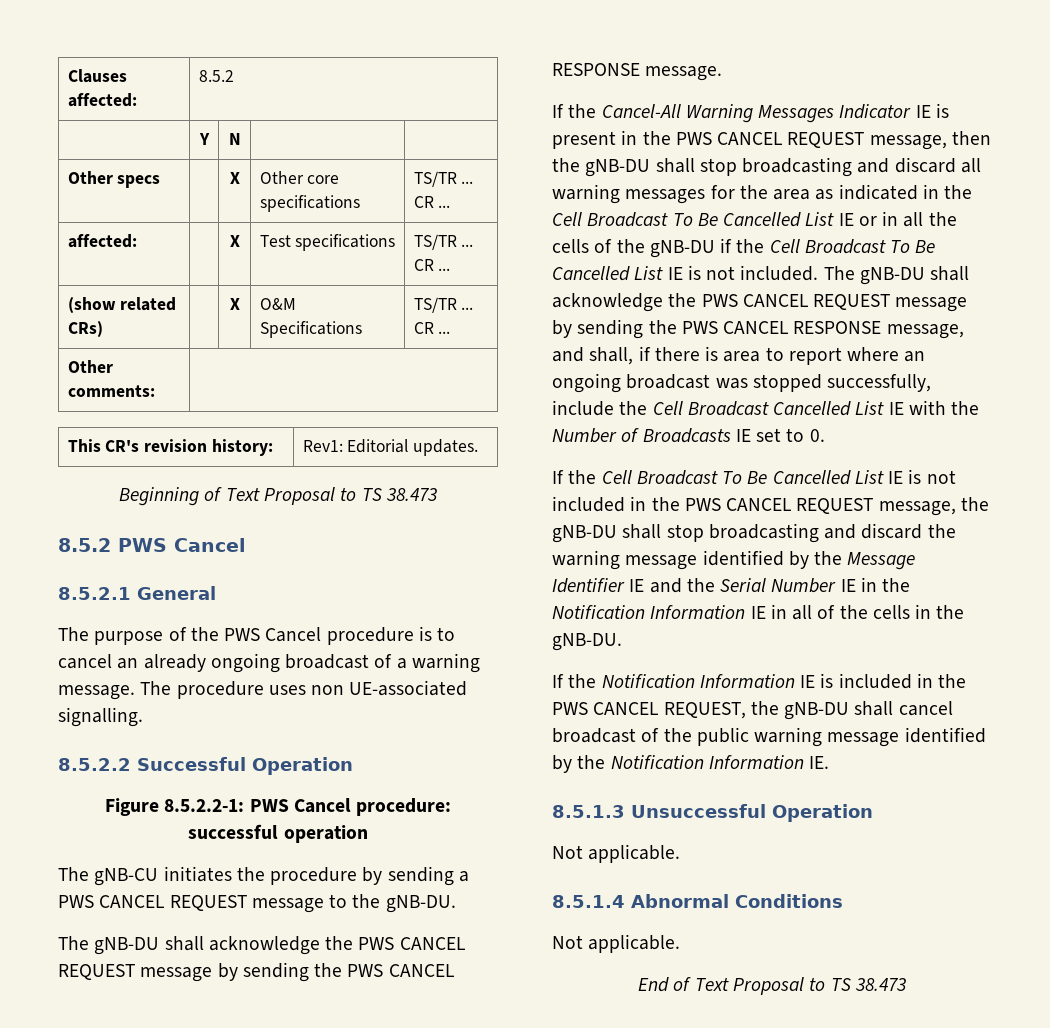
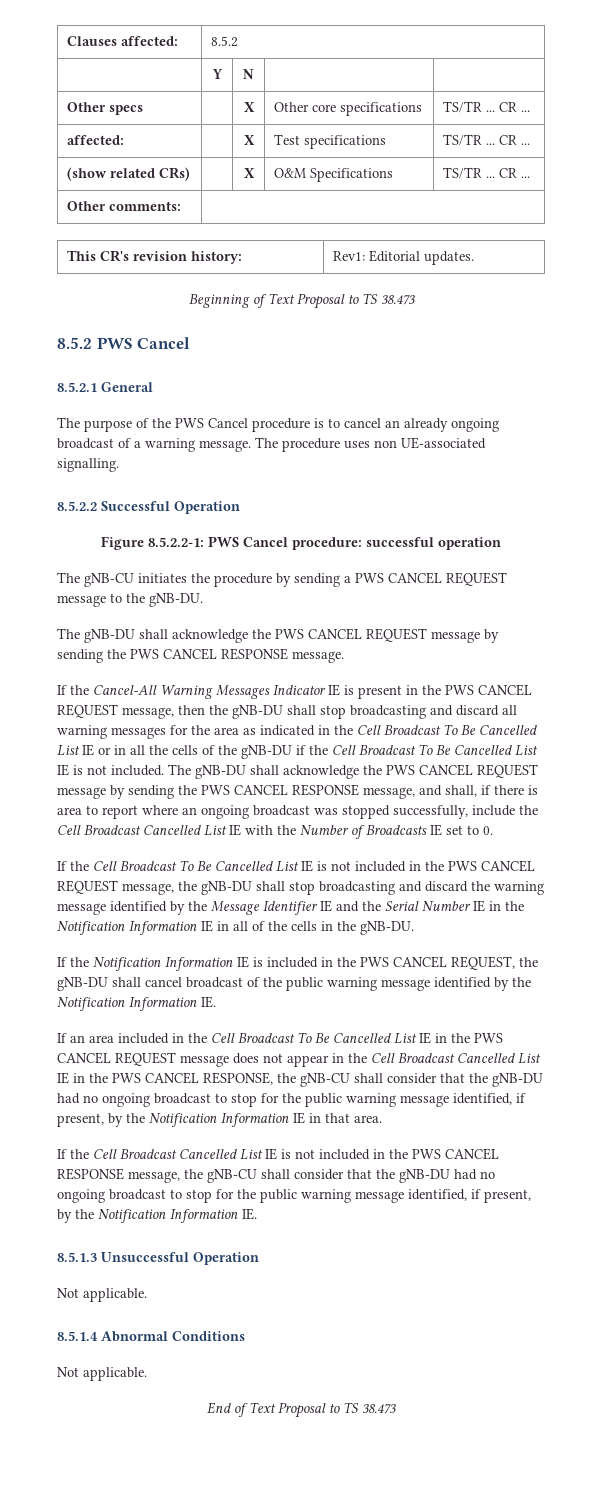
(830, 762) none -> [57,1032,503,1044] [57,1052,541,1067] [57,1072,543,1087] [57,1093,526,1107] [57,1112,382,1127] [57,1148,499,1160] [57,1168,495,1183] [57,1189,531,1203] [57,1208,257,1223] // If an area included in the Cell Broadcast To Be Cancelled List IE in the PWS CANCEL REQUEST message does not appear in the Cell Broadcast Cancelled List IE in the PWS CANCEL RESPONSE, the gNB-CU shall consider that the gNB-DU had no ongoing broadcast to stop for the public warning message identified, if present, by the Notification Information IE in that area. // If the Cell Broadcast Cancelled List IE is not included in the PWS CANCEL RESPONSE message, the gNB-CU shall consider that the gNB-DU had no ongoing broadcast to stop for the public warning message identified, if present, by the Notification Information IE.

